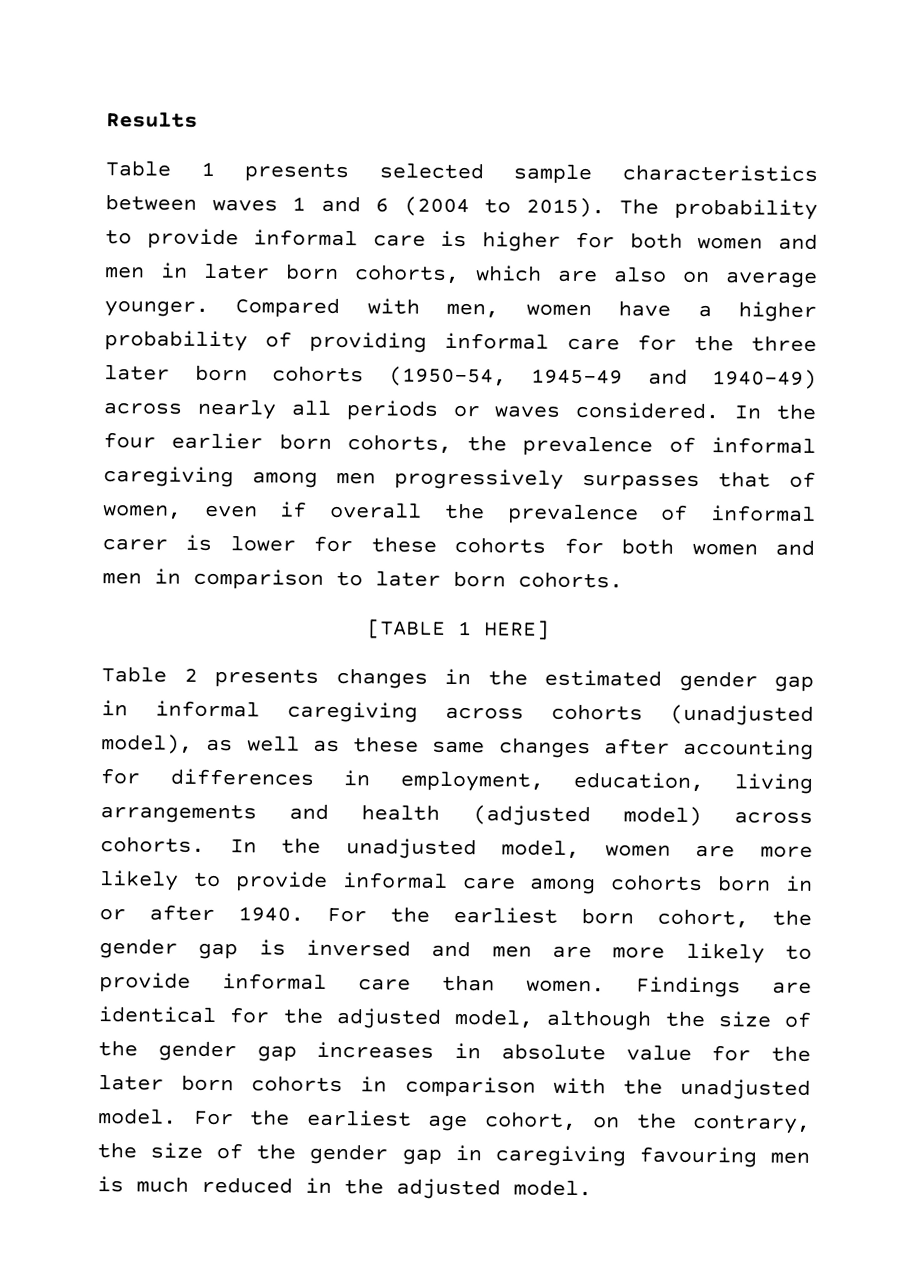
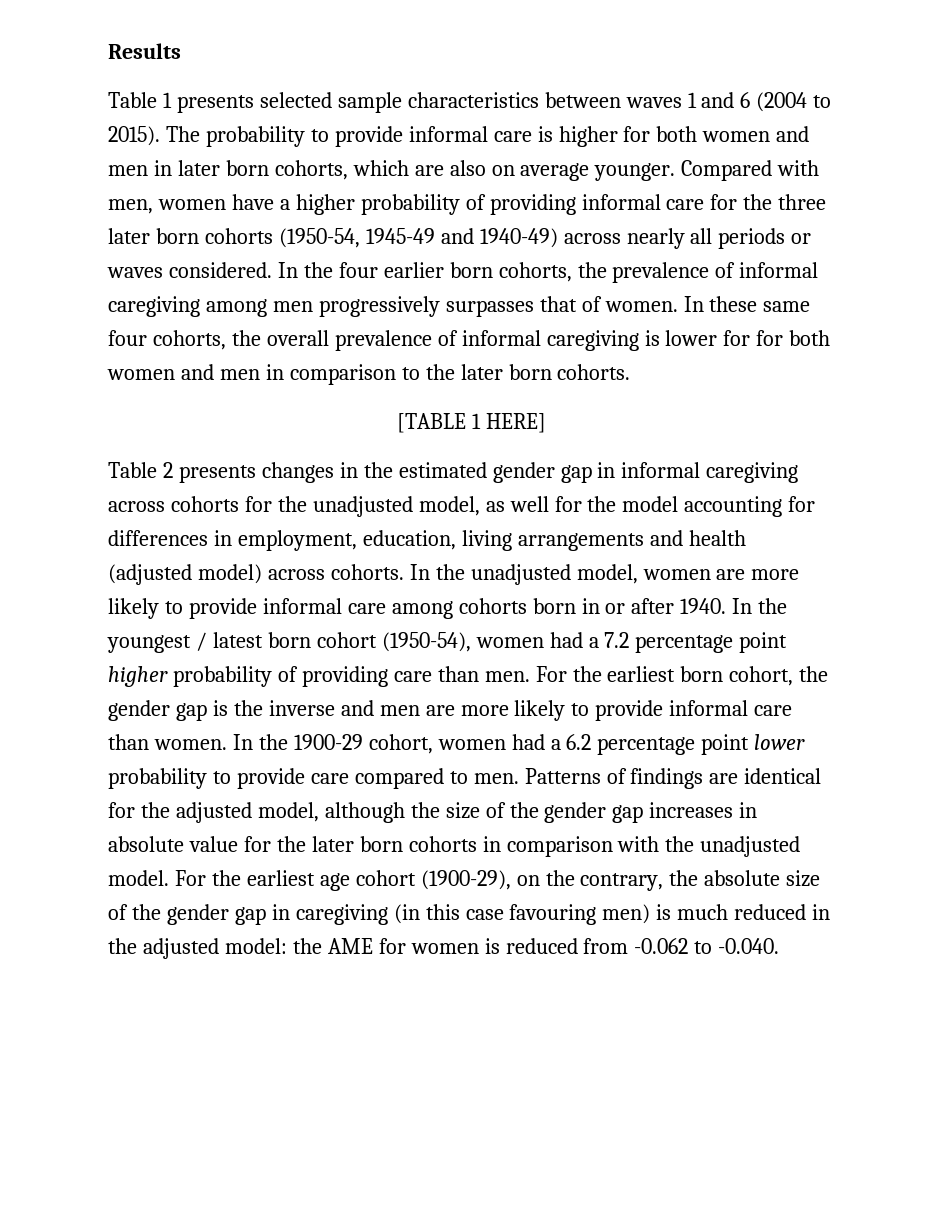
[103,501,816,525] [102,538,168,551] women, even if overall the prevalence of informal carer -> [604,296,811,312] [108,330,639,351] women. In these same four cohorts, the overall prevalence of informal caregiving
[370,536,547,554] these cohorts -> (751, 338) none
(363, 579) none -> [425,364,455,380] the
[670,704,814,726] [101,734,670,759] (unadjusted model), as well as these same changes after -> [244,496,679,517] for the unadjusted model, as well for the model
(304, 914) none -> [732,598,788,614] [107,632,788,653] [108,666,530,687] In the youngest / latest born cohort (1950-54), women had a 7.2 percentage point higher probability of providing care than men.
[306,939,411,957] inversed -> [233,700,335,716] the inverse
[636,976,741,998] Findings -> [232,734,806,755] [108,768,704,789] In the 1900-29 cohort, women had a 6.2 percentage point lower probability to provide care compared to men. Patterns of findings
[484,1111,577,1131] cohort, -> [355,870,511,890] cohort (1900-29),
(137, 1150) none -> [704,870,781,886] absolute
[638,1146,810,1168] favouring men -> [393,904,651,925] (in this case favouring men)
[513,1179,592,1197] model. -> [224,938,780,954] model: the AME for women is reduced from -0.062 to -0.040.

